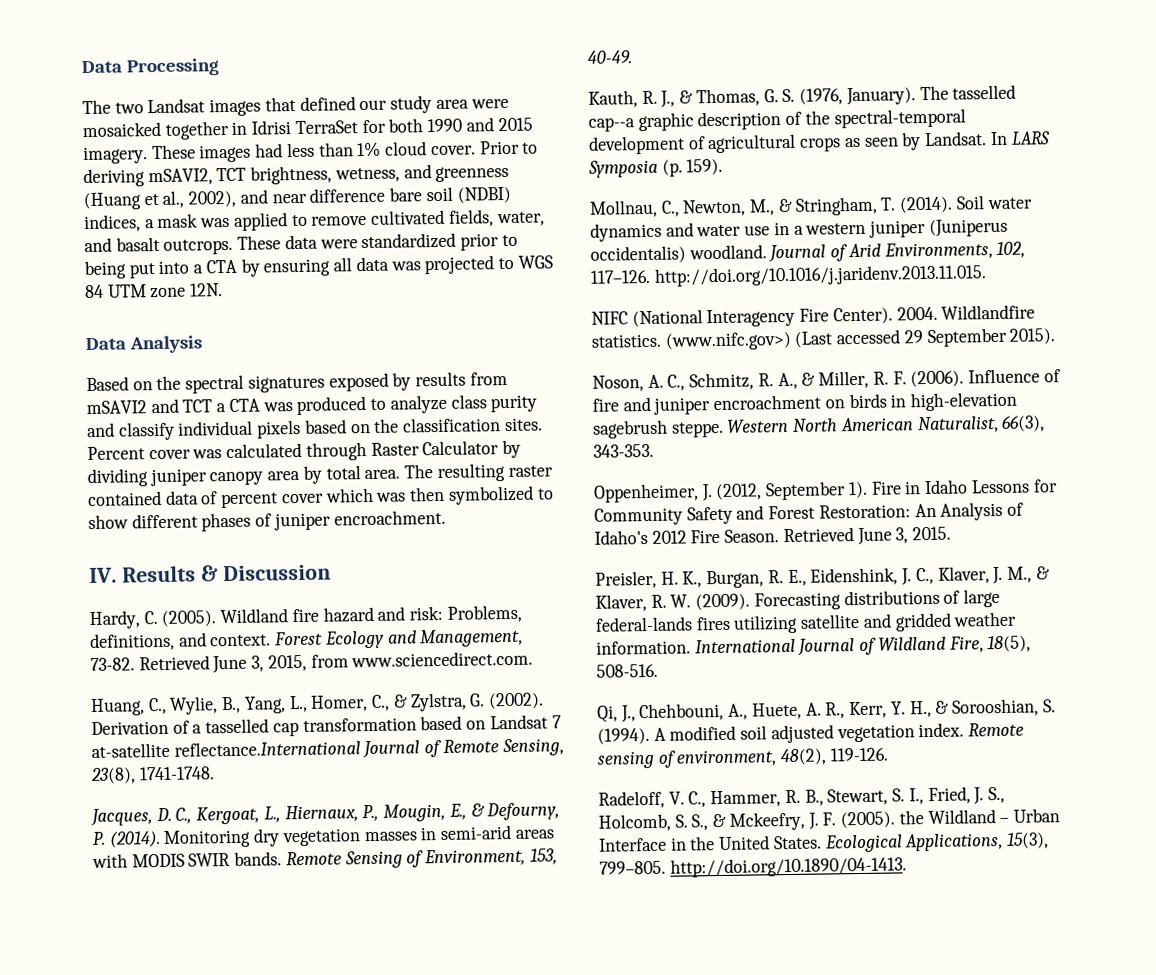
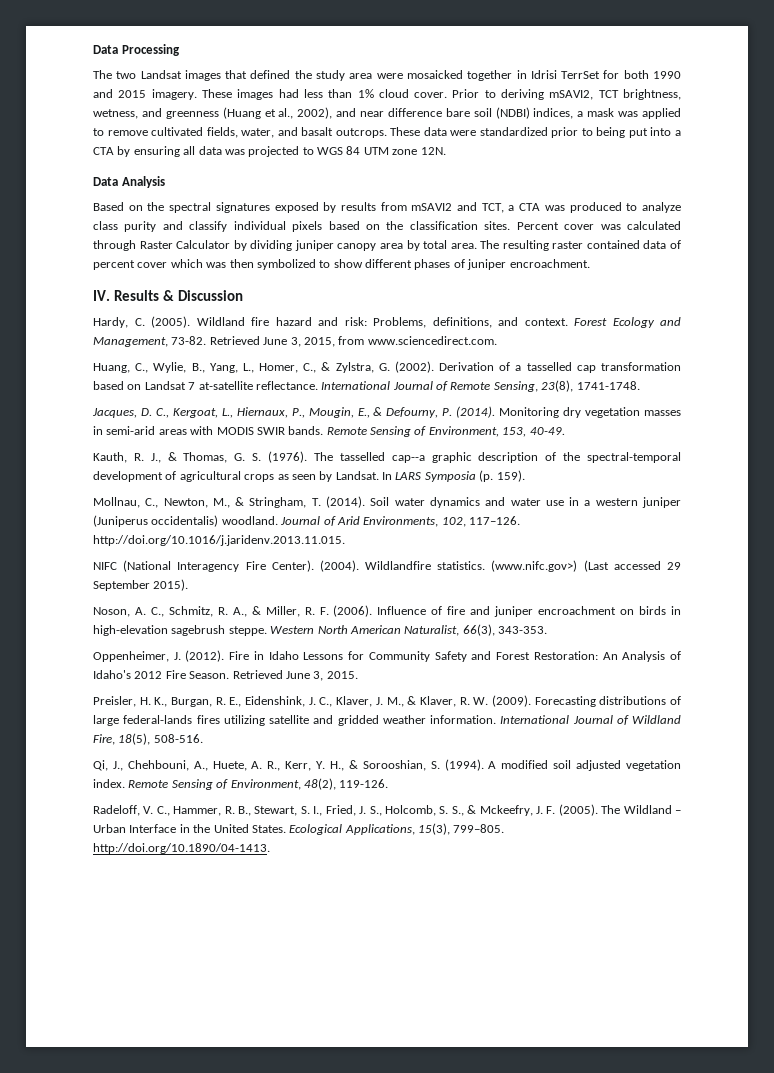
[359,99,388,111] our -> [294,70,312,79] the
[294,120,358,135] TerraSet -> [561,71,601,79] TerrSet
[182,399,213,413] TCT -> [481,203,504,213] TCT,
[173,740,361,757] reflectance.International -> [255,381,391,390] reflectance. International
[799,87,916,106] (1976, January). -> [268,451,308,463] (1976).
[896,306,938,321] 2004. -> [319,560,359,572] (2004).
[715,481,868,501] (2012, September 1). -> [185,650,225,662] (2012).
[597,749,777,769] sensing of environment, -> [171,779,301,790] Sensing of Environment,
[898,810,924,825] the -> [601,805,621,814] The

